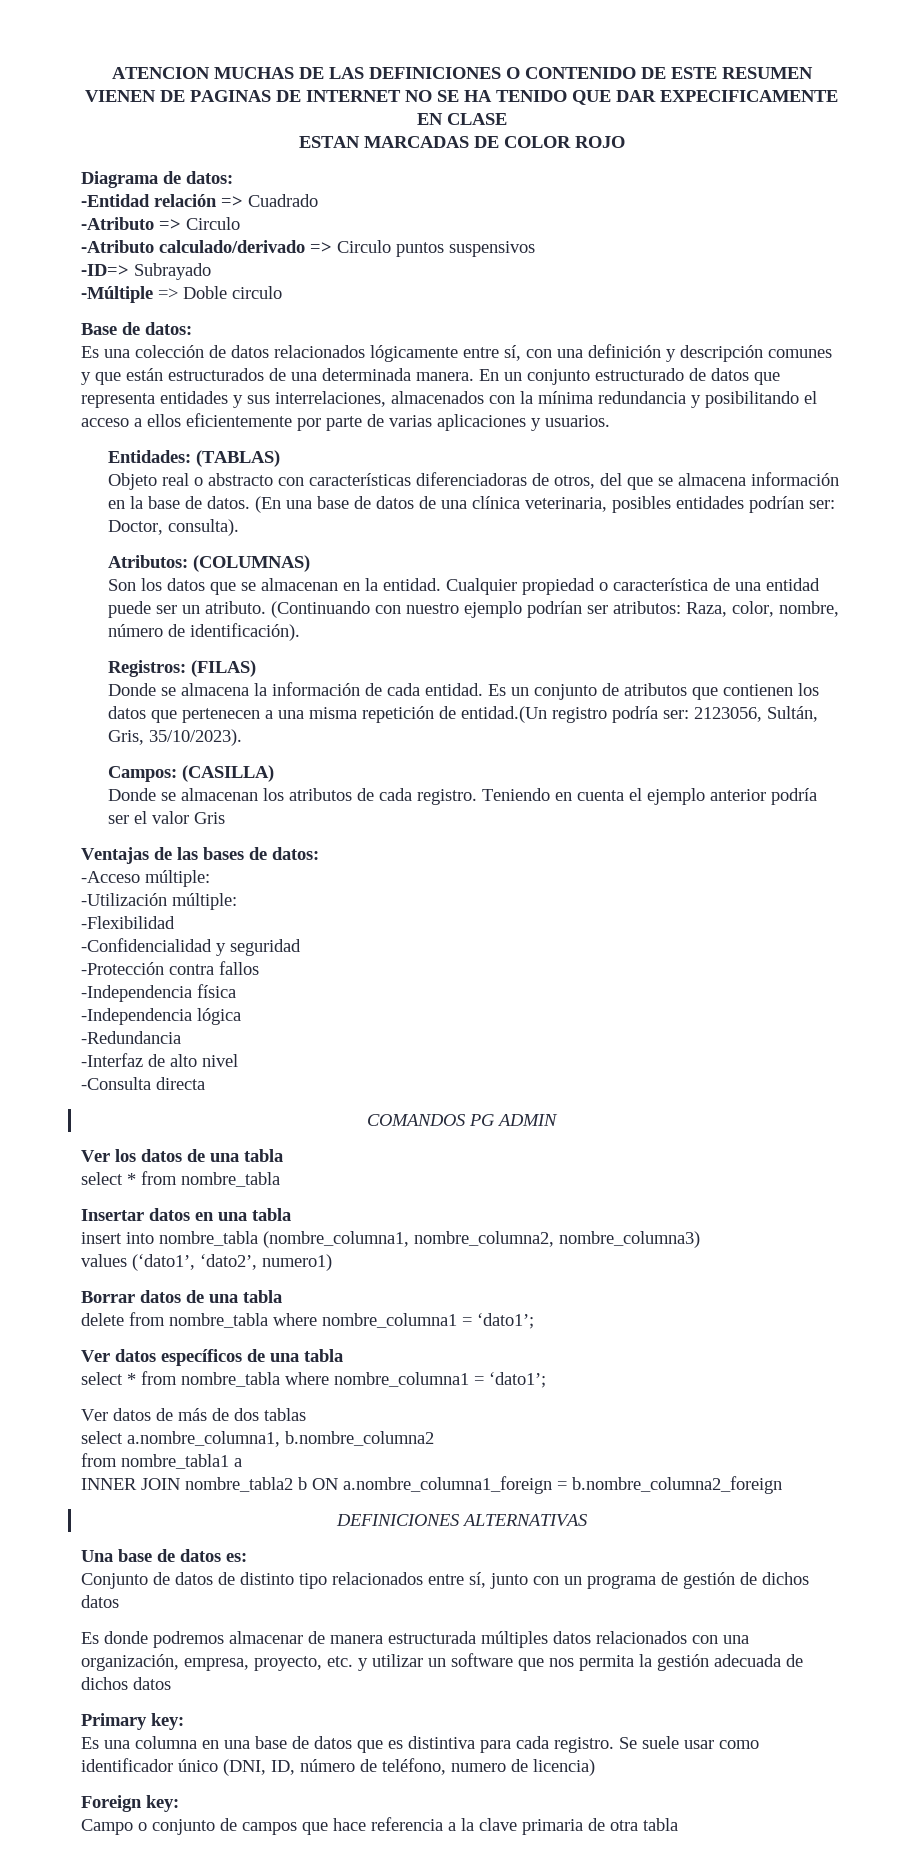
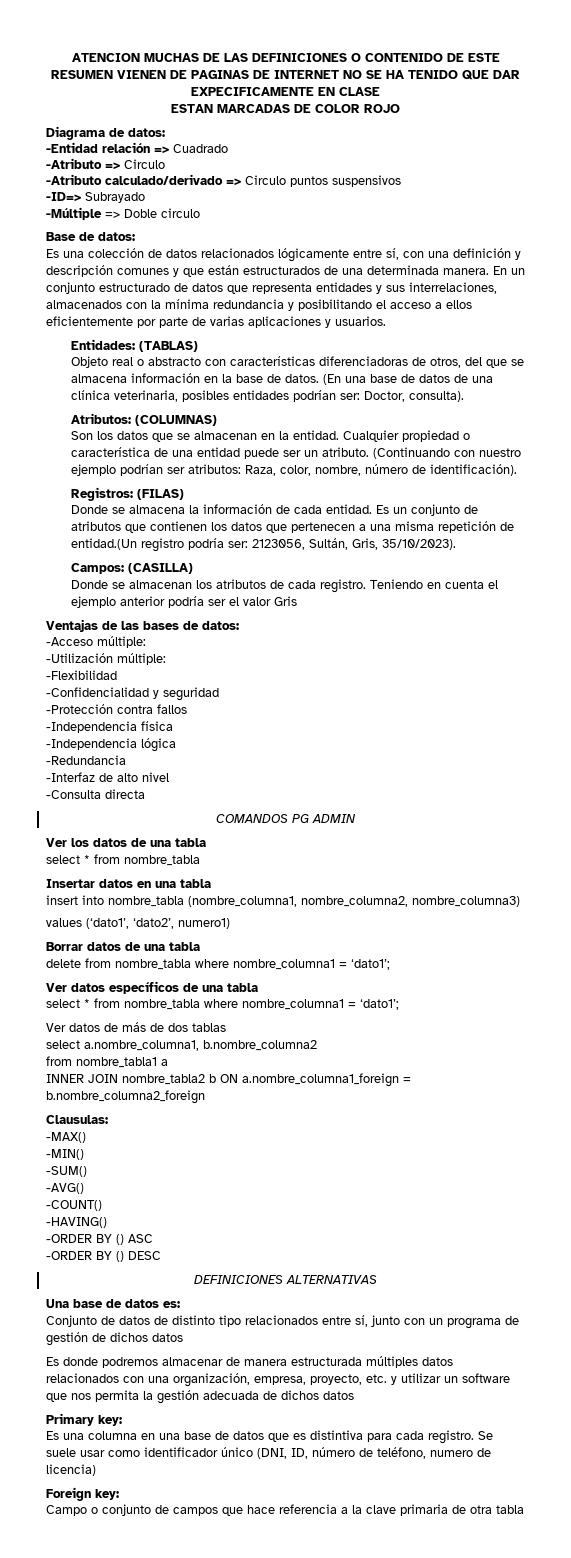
(782, 1485) none -> [46,1115,108,1124] [46,1132,86,1143] [46,1149,84,1160] [46,1166,87,1177] [46,1183,84,1194] [46,1200,102,1211] [46,1217,107,1228] [46,1234,153,1245] [46,1251,161,1262] // Clausulas: // -MAX() // -MIN() // -SUM() // -AVG() // -COUNT() // -HAVING() // -ORDER BY () ASC // -ORDER BY () DESC

